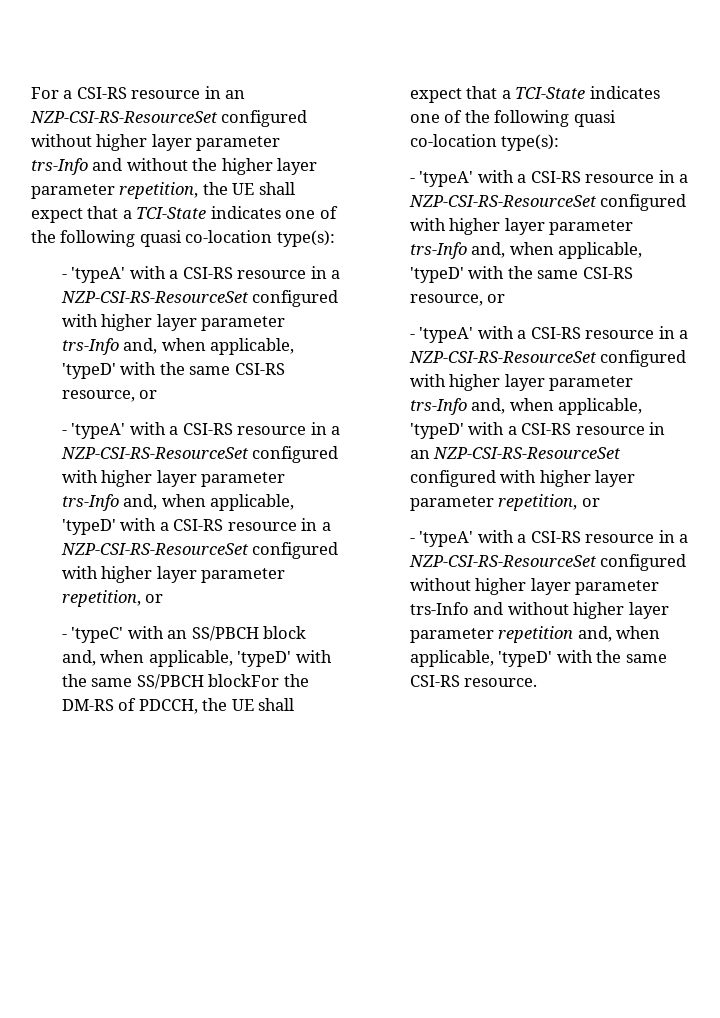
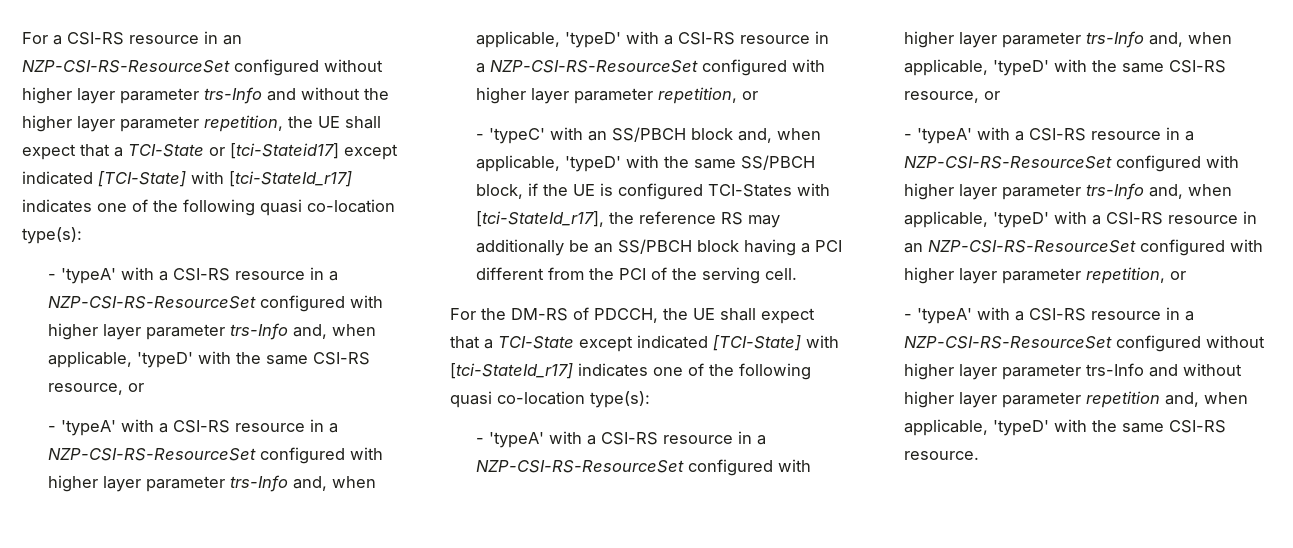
(207, 213) none -> [209,143,398,160] [22,171,352,187] or [tci-Stateid17] except indicated [TCI-State] with [tci-StateId_r17]
[208,674,280,687] blockFor -> [476,183,831,200] [476,211,781,228] [476,239,843,256] [476,267,798,284] [450,308,476,320] block, if the UE is configured TCI-States with [tci-StateId_r17], the reference RS may additionally be an SS/PBCH block having a PCI different from the PCI of the serving cell. // For
(586, 93) none -> [579,335,839,352] [450,363,573,379] except indicated [TCI-State] with [tci-StateId_r17]

